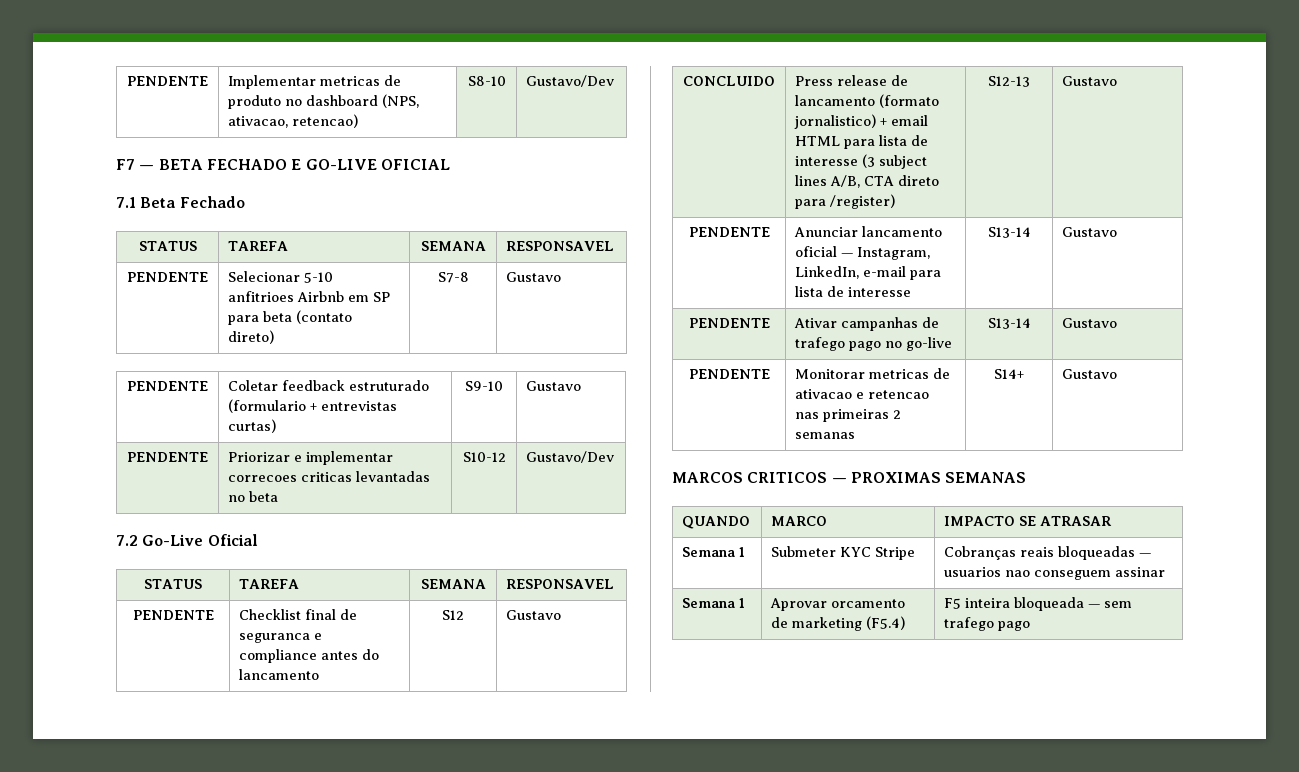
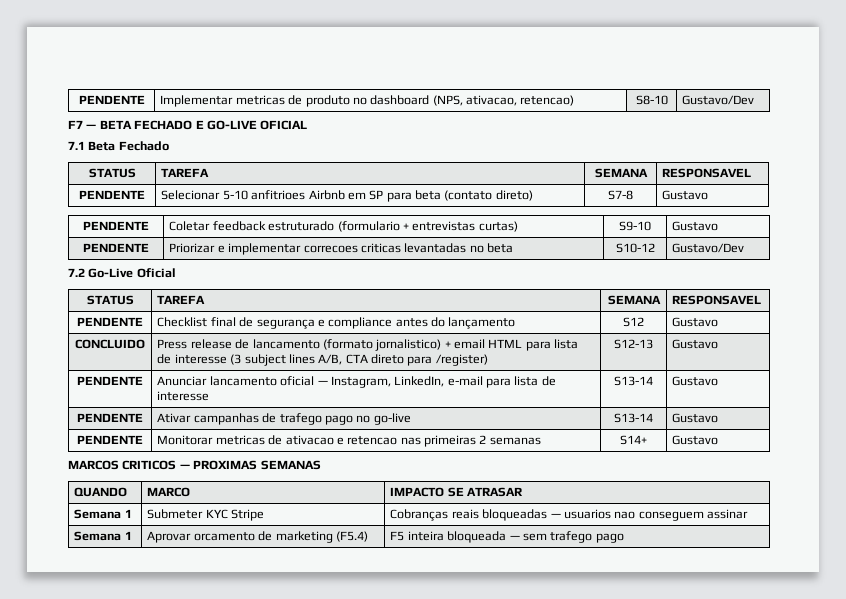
[239,633,311,643] seguranca -> [256,319,315,329] segurança
[239,669,320,680] lancamento -> [448,317,516,329] lançamento

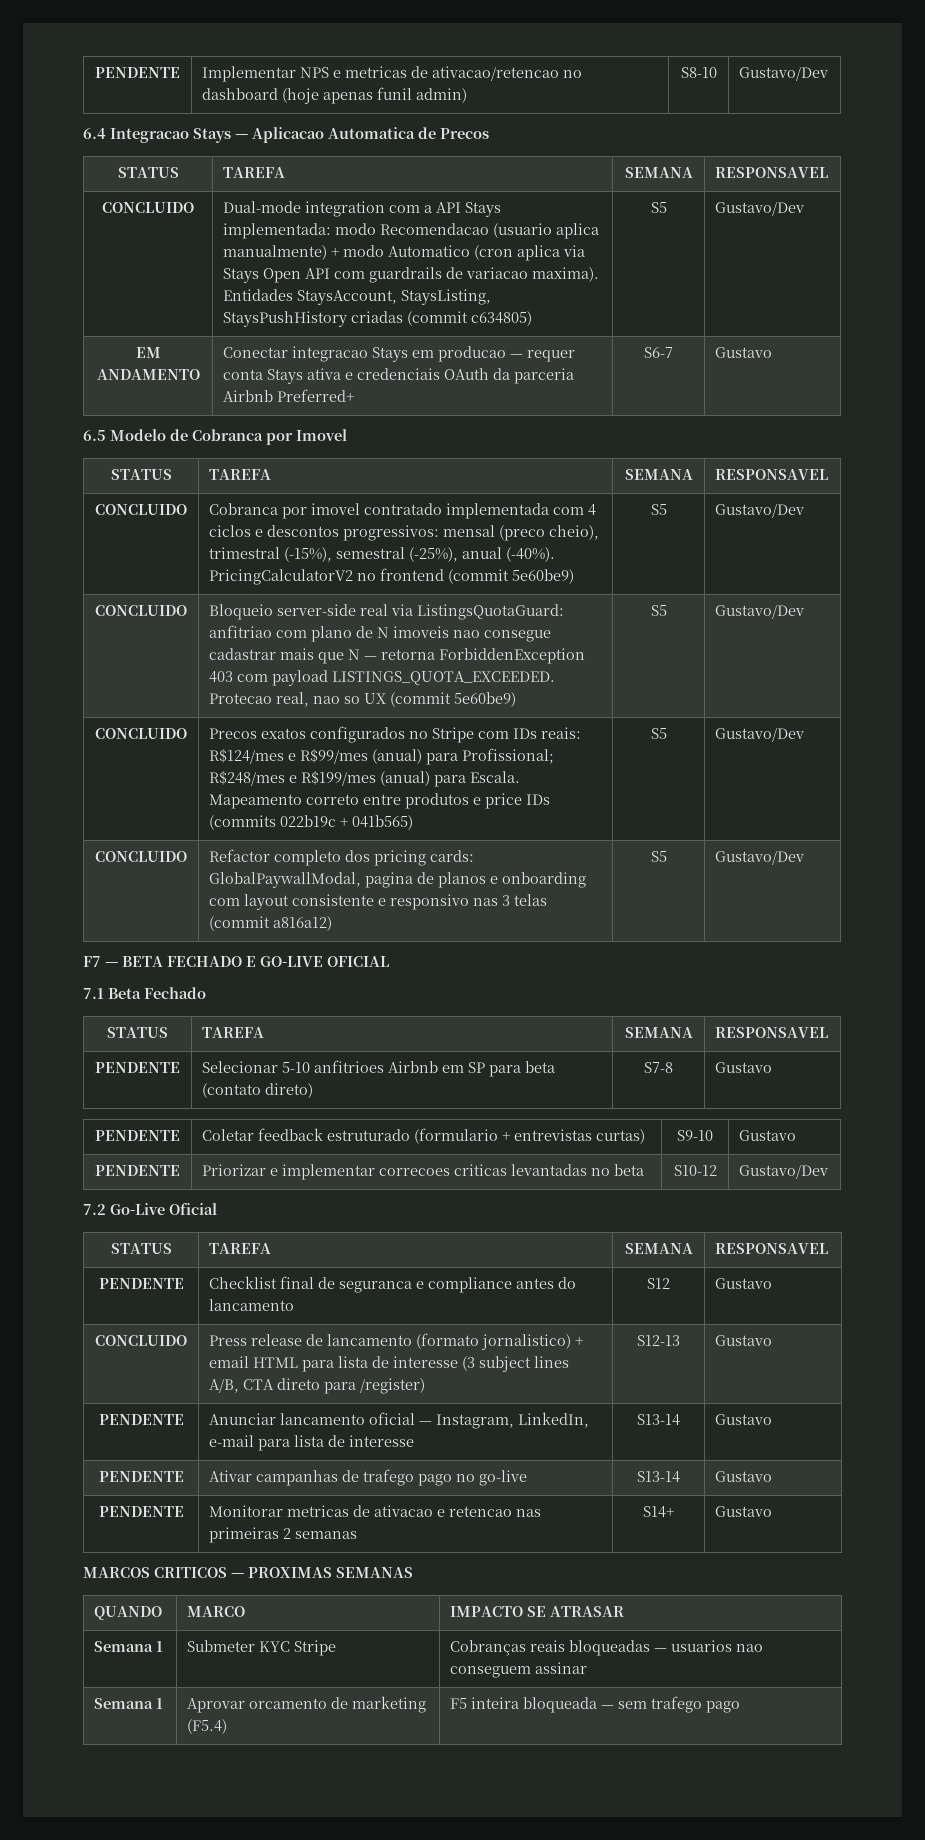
[235,95,350,107] metricas de produto -> [300,66,560,81] NPS e metricas de ativacao/retencao
[432,95,575,106] [635,95,668,105] (NPS, ativacao, retencao) | S8-10 -> [282,87,468,104] [680,67,717,78] [739,67,829,81] [83,127,489,143] [117,167,179,178] [223,167,286,178] [624,167,693,178] [715,167,829,178] [102,202,194,213] [223,201,502,217] [223,223,600,239] [223,245,586,261] [223,267,600,283] [223,289,492,305] [223,311,533,327] [650,202,667,213] [715,202,805,216] [135,347,161,358] [96,369,200,380] [223,346,576,362] [223,368,575,384] [223,389,355,402] [644,347,673,358] [715,347,773,358] [83,429,347,445] [110,469,172,480] [209,469,272,480] [624,469,693,480] [715,469,829,480] [95,504,187,515] [209,503,597,519] [209,525,600,541] [209,547,556,562] [209,568,575,585] [650,504,667,515] [715,504,805,518] [95,605,187,616] [209,604,565,620] [209,625,552,642] [209,648,586,664] [209,670,556,686] [209,692,517,707] [650,605,667,616] [715,605,805,619] [95,728,187,739] [209,726,582,743] [209,748,555,765] [209,771,521,787] [209,793,551,809] [209,815,414,830] [650,728,667,739] [715,728,805,742] [95,851,187,862] [209,849,475,866] [209,872,587,888] [209,894,548,910] [209,916,333,931] [650,851,667,862] (hoje apenas funil admin) | S8-10 | Gustavo/Dev // 6.4 Integracao Stays — Aplicacao Automatica de Precos // STATUS | TAREFA | SEMANA | RESPONSAVEL // CONCLUIDO | Dual-mode integration com a API Stays implementada: modo Recomendacao (usuario aplica manualmente) + modo Automatico (cron aplica via Stays Open API com guardrails de variacao maxima). Entidades StaysAccount, StaysListing, StaysPushHistory criadas (commit c634805) | S5 | Gustavo/Dev // EM ANDAMENTO | Conectar integracao Stays em producao — requer conta Stays ativa e credenciais OAuth da parceria Airbnb Preferred+ | S6-7 | Gustavo // 6.5 Modelo de Cobranca por Imovel // STATUS | TAREFA | SEMANA | RESPONSAVEL // CONCLUIDO | Cobranca por imovel contratado implementada com 4 ciclos e descontos progressivos: mensal (preco cheio), trimestral (-15%), semestral (-25%), anual (-40%). PricingCalculatorV2 no frontend (commit 5e60be9) | S5 | Gustavo/Dev // CONCLUIDO | Bloqueio server-side real via ListingsQuotaGuard: anfitriao com plano de N imoveis nao consegue cadastrar mais que N — retorna ForbiddenException 403 com payload LISTINGS_QUOTA_EXCEEDED. Protecao real, nao so UX (commit 5e60be9) | S5 | Gustavo/Dev // CONCLUIDO | Precos exatos configurados no Stripe com IDs reais: R$124/mes e R$99/mes (anual) para Profissional; R$248/mes e R$199/mes (anual) para Escala. Mapeamento correto entre produtos e price IDs (commits 022b19c + 041b565) | S5 | Gustavo/Dev // CONCLUIDO | Refactor completo dos pricing cards: GlobalPaywallModal, pagina de planos e onboarding com layout consistente e responsivo nas 3 telas (commit a816a12) | S5
[256,319,315,329] segurança -> [339,1281,413,1293] seguranca
[448,317,516,329] lançamento -> [209,1299,295,1311] lancamento

